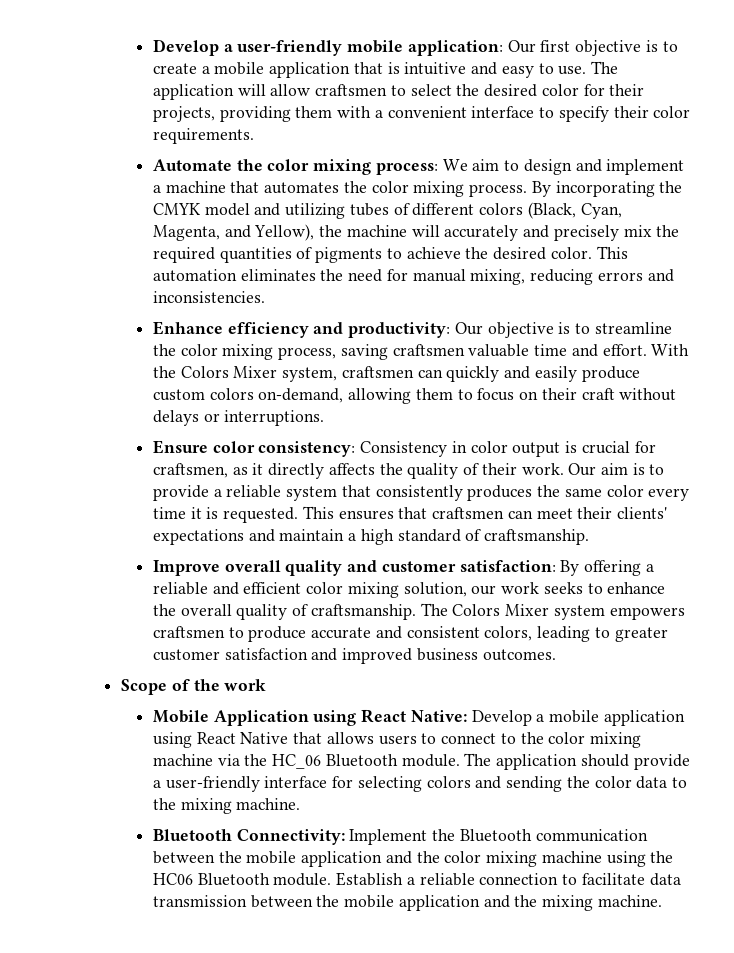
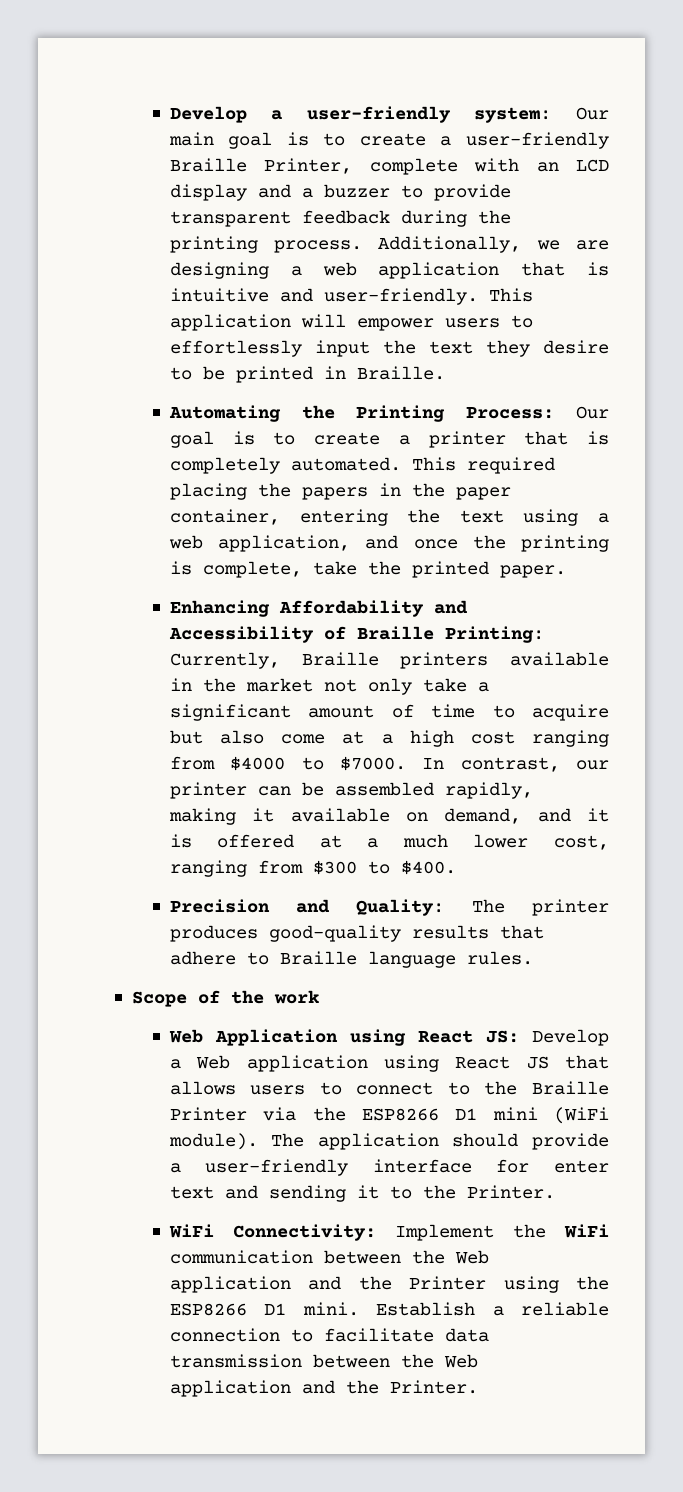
[347,40,678,56] [153,62,265,75] mobile application: Our first objective is to create a mobile -> [474,107,609,123] [168,132,609,149] [169,158,609,175] [169,184,511,201] [169,210,511,227] [169,236,609,253] [169,262,357,279] system: Our main goal is to create a user-friendly Braille Printer, complete with an LCD display and a buzzer to provide transparent feedback during the printing process. Additionally, we are designing a web
[501,61,618,78] [153,84,645,100] [153,106,691,122] [153,128,255,144] [153,159,685,175] [153,181,683,197] [153,202,622,219] [153,224,680,241] [153,246,628,263] [153,269,674,285] [153,291,266,303] [153,321,672,338] [153,344,690,360] [153,366,640,382] [153,388,677,404] [153,410,325,426] [153,440,656,457] [153,463,665,479] [153,485,690,501] [153,506,667,523] [153,529,590,545] [153,560,654,576] [153,582,666,598] [153,603,685,620] [153,626,668,642] [153,648,556,664] easy to use. The application will allow craftsmen to select the desired color for their projects, providing them with a convenient interface to specify their color requirements. // Automate the color mixing process: We aim to design and implement a machine that automates the color mixing process. By incorporating the CMYK model and utilizing tubes of different colors (Black, Cyan, Magenta, and Yellow), the machine will accurately and precisely mix the required quantities of pigments to achieve the desired color. This automation eliminates the need for manual mixing, reducing errors and inconsistencies. // Enhance efficiency and productivity: Our objective is to streamline the color mixing process, saving craftsmen valuable time and effort. With the Colors Mixer system, craftsmen can quickly and easily produce custom colors on-demand, allowing them to focus on their craft without delays or interruptions. // Ensure color consistency: Consistency in color output is crucial for craftsmen, as it directly affects the quality of their work. Our aim is to provide a reliable system that consistently produces the same color every time it is requested. This ensures that craftsmen can meet their clients' expectations and maintain a high standard of craftsmanship. // Improve overall quality and customer satisfaction: By offering a reliable and efficient color mixing solution, our work seeks to enhance the overall quality of craftsmanship. The Colors Mixer system empowers craftsmen to produce accurate and consistent colors, leading to greater customer satisfaction and improved business outcomes. -> [323,288,533,305] [169,314,533,331] [169,340,609,357] [169,366,445,383] [168,405,609,422] [169,431,610,448] [169,457,555,474] [169,483,511,500] [169,509,609,526] [168,535,610,552] [169,561,566,578] [169,600,468,617] [168,626,544,643] [169,652,609,669] [169,678,489,695] [169,704,609,721] [169,730,609,747] [169,756,609,772] [169,782,533,799] [168,808,609,825] [169,834,609,850] [169,860,456,877] [169,899,609,916] [169,925,544,942] [169,951,533,968] user-friendly. This application will empower users to effortlessly input the text they desire to be printed in Braille. // Automating the Printing Process: Our goal is to create a printer that is completely automated. This required placing the papers in the paper container, entering the text using a web application, and once the printing is complete, take the printed paper. // Enhancing Affordability and Accessibility of Braille Printing: Currently, Braille printers available in the market not only take a significant amount of time to acquire but also come at a high cost ranging from $4000 to $7000. In contrast, our printer can be assembled rapidly, making it available on demand, and it is offered at a much lower cost, ranging from $300 to $400. // Precision and Quality: The printer produces good-quality results that adhere to Braille language rules.
[153,710,210,723] Mobile -> [168,1029,203,1043] Web
[410,710,600,726] Native: Develop a mobile -> [485,1029,609,1046] [169,1055,231,1069] JS: Develop a Web
[240,732,289,744] Native -> [526,1056,549,1069] JS
[548,732,641,748] [153,754,460,769] color mixing machine via the HC_06 Bluetooth module. -> [532,1081,609,1095] [169,1107,609,1124] [168,1133,258,1150] Braille Printer via the ESP8266 D1 mini (WiFi module).
[357,776,687,792] [153,798,301,814] [153,829,233,841] selecting colors and sending the color data to the mixing machine. // Bluetooth -> [554,1160,609,1173] [169,1185,555,1202] [168,1224,214,1238] enter text and sending it to the Printer. // WiFi
[459,829,532,842] Bluetooth -> [564,1224,609,1238] WiFi
[246,851,674,867] [153,873,332,886] mobile application and the color mixing machine using the HC06 Bluetooth module. -> [454,1250,489,1264] [169,1276,609,1293] [169,1302,359,1316] Web application and the Printer using the ESP8266 D1 mini.
[344,895,662,911] mobile application and the mixing machine. -> [443,1354,478,1368] [169,1380,478,1397] Web application and the Printer.

